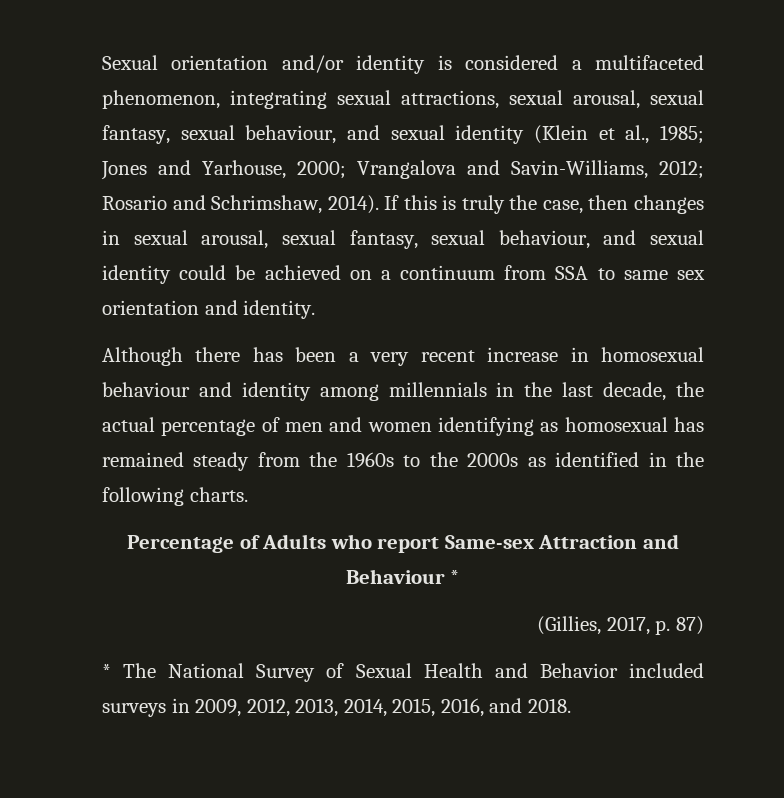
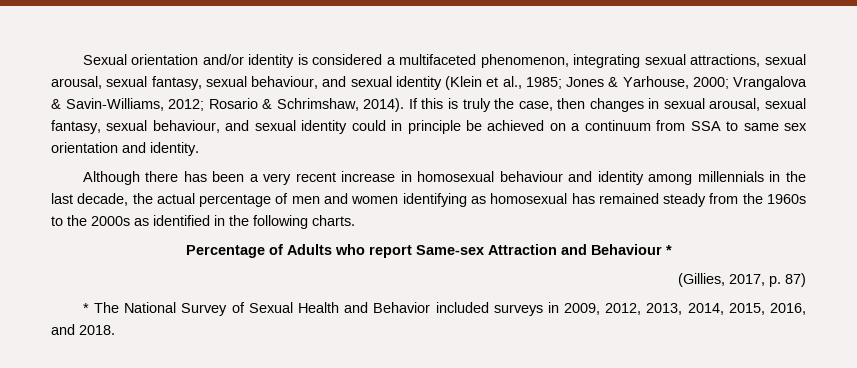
[158,160,191,175] and -> [608,77,619,87] &
[467,160,500,175] and -> [51,99,61,109] &
[172,195,206,210] and -> [262,99,273,109] &
(227, 272) none -> [391,120,461,134] in principle

